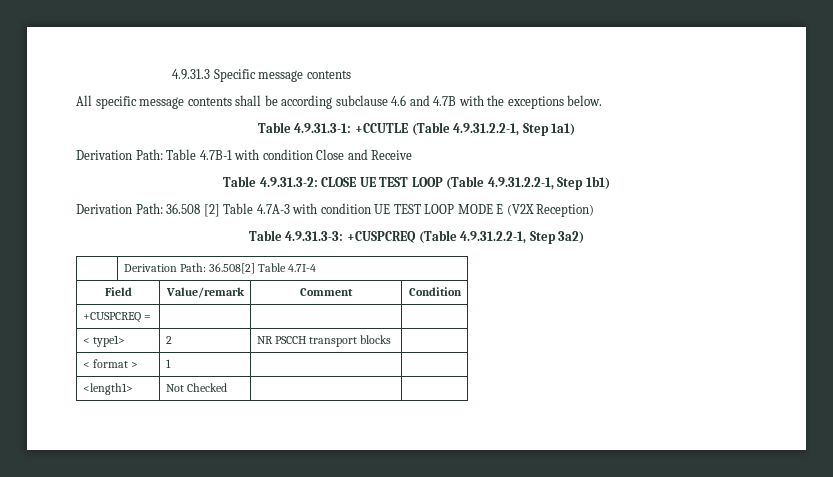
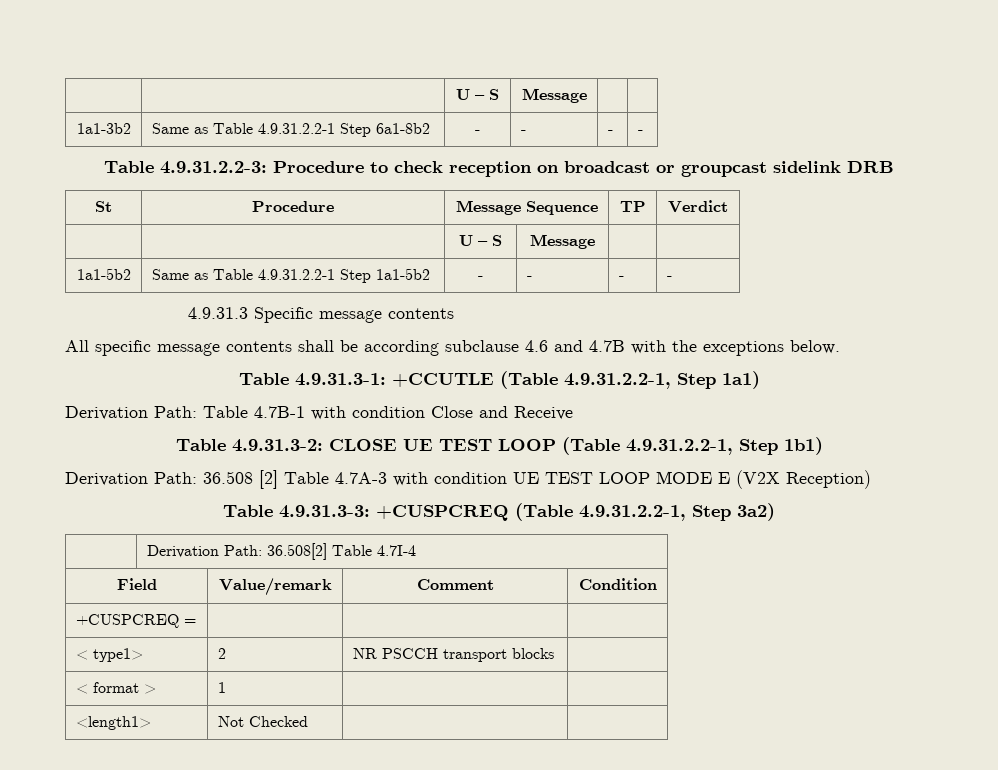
(172, 74) none -> [456,89,499,100] [521,88,587,103] [76,123,131,134] [151,123,430,137] [475,130,480,134] [520,130,526,134] [607,130,613,134] [637,130,643,134] [104,161,894,177] [95,201,112,212] [252,201,334,212] [455,200,598,215] [619,201,646,212] [668,200,728,213] [459,235,502,246] [530,234,595,249] [76,268,131,280] [151,268,430,283] [478,276,483,280] [526,276,532,280] [618,276,624,280] [666,276,672,280] | | U – S | Message | | // 1a1-3b2 | Same as Table 4.9.31.2.2-1 Step 6a1-8b2 | - | - | - | - // Table 4.9.31.2.2-3: Procedure to check reception on broadcast or groupcast sidelink DRB // St | Procedure | Message Sequence | TP | Verdict // | | U – S | Message | | // 1a1-5b2 | Same as Table 4.9.31.2.2-1 Step 1a1-5b2 | - | - | - | - //

